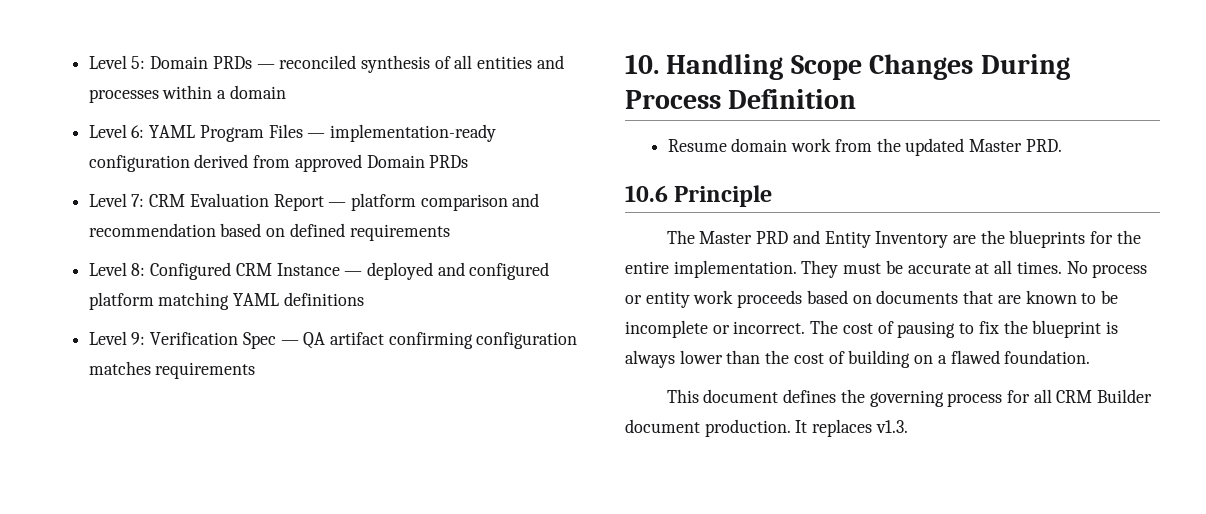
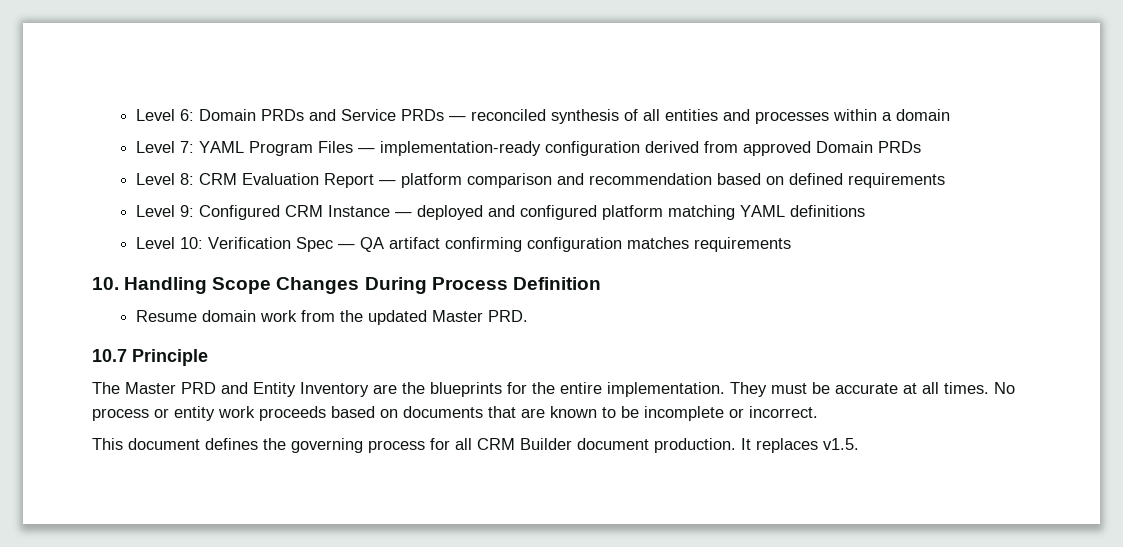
[88,55,252,69] Level 5: Domain PRDs -> [136,109,445,121] Level 6: Domain PRDs and Service PRDs
[131,125,145,138] 6: -> [180,141,195,153] 7:
[131,194,145,207] 7: -> [180,173,195,185] 8:
[131,263,146,276] 8: -> [180,205,195,217] 9:
[131,332,146,345] 9: -> [180,237,204,249] 10:
[625,185,668,202] 10.6 -> [92,349,127,362] 10.7
[810,320,1118,338] [625,350,1091,368] The cost of pausing to fix the blueprint is always lower than the cost of building on a flawed foundation. -> (818, 412) none
[875,420,908,433] v1.3. -> [823,438,859,450] v1.5.

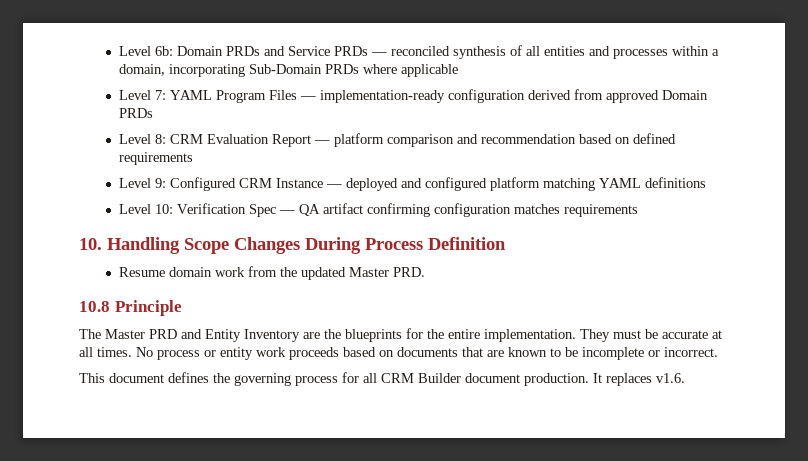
[136,109,195,121] Level 6: -> [119,46,174,56] Level 6b:
[896,109,951,121] domain -> [119,64,459,77] domain, incorporating Sub-Domain PRDs where applicable
[92,349,127,362] 10.7 -> [79,301,110,312] 10.8
[823,438,859,450] v1.5. -> [656,373,685,383] v1.6.

